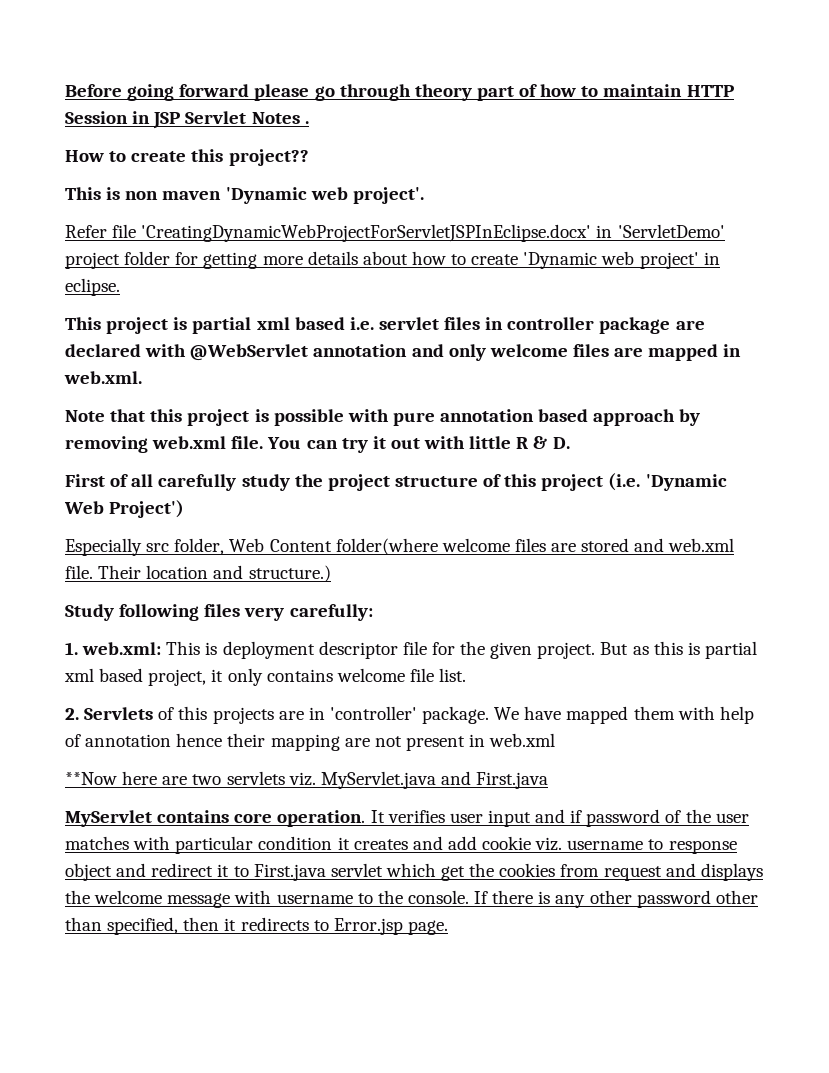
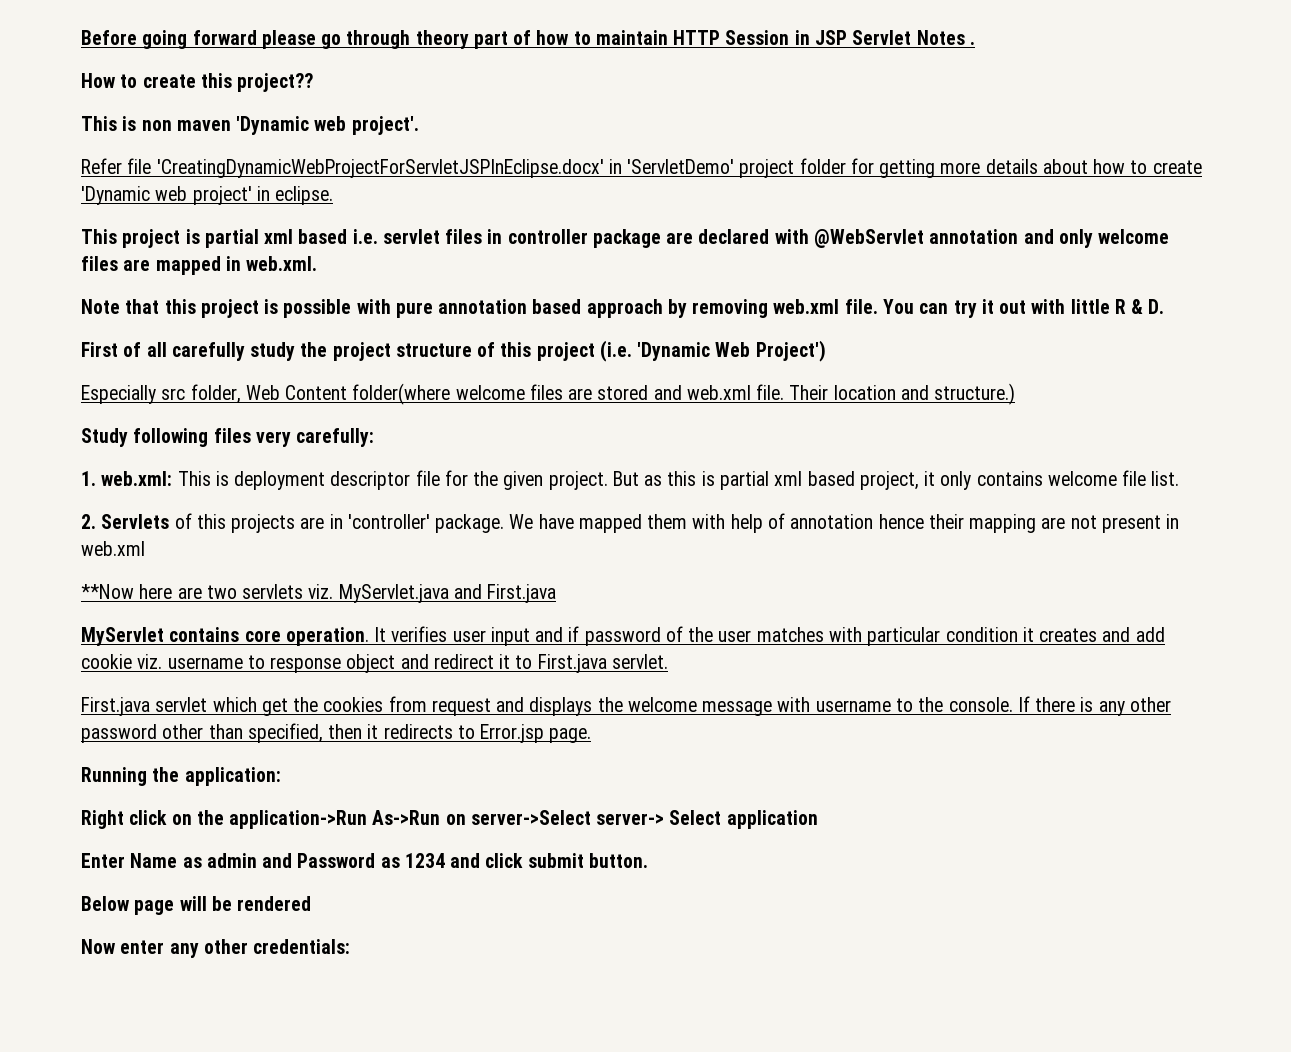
(326, 872) none -> [611,654,668,669] [81,697,150,716] servlet. // First.java
(448, 927) none -> [81,767,281,786] [81,810,818,829] [81,853,648,868] [81,896,312,915] [81,939,351,958] // Running the application: // Right click on the application->Run As->Run on server->Select server-> Select application // Enter Name as admin and Password as 1234 and click submit button. // Below page will be rendered // Now enter any other credentials:

